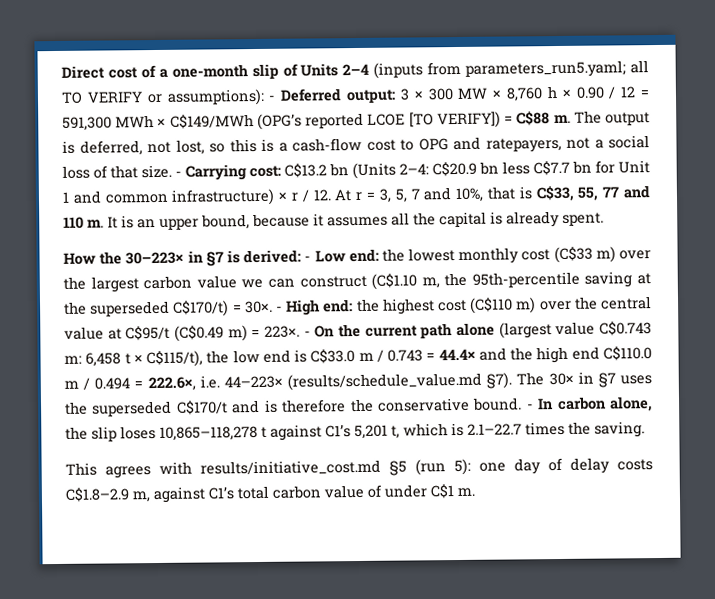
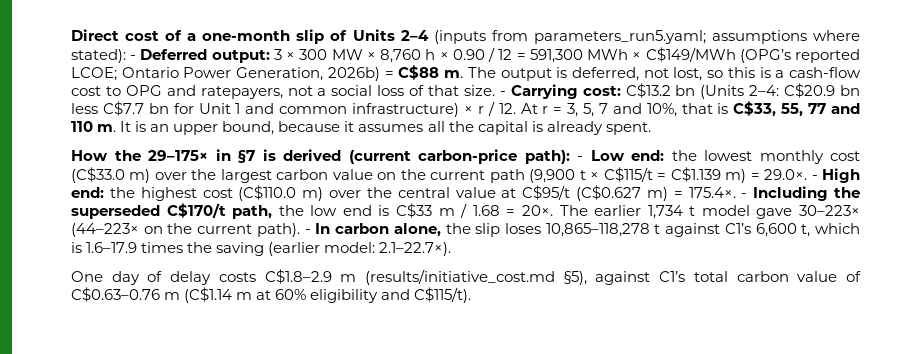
[630,60,649,74] [61,88,265,106] all TO VERIFY or assumptions): -> [711,30,861,44] [71,49,126,63] assumptions where stated):
[367,111,501,129] LCOE [TO VERIFY]) -> [71,67,380,81] LCOE; Ontario Power Generation, 2026b)
[125,251,185,265] 30–223× -> [148,150,208,161] 29–175×
[243,249,302,264] derived: -> [283,149,570,164] derived (current carbon-price path):
[553,246,593,264] (C$33 -> [71,167,125,183] (C$33.0
[241,271,651,290] [64,300,273,317] we can construct (C$1.10 m, the 95th-percentile saving at the superseded C$170/t) = 30×. -> [377,167,808,183] on the current path (9,900 t × C$115/t = C$1.139 m) = 29.0×.
[469,297,514,314] (C$110 -> [238,185,297,201] (C$110.0
[174,321,652,342] [64,350,204,368] (C$0.49 m) = 223×. - On the current path alone (largest value C$0.743 m: 6,458 t × C$115/t), -> [575,185,861,201] [71,203,273,219] (C$0.627 m) = 175.4×. - Including the superseded C$170/t path,
[310,346,652,364] [64,371,652,392] [65,397,523,417] C$33.0 m / 0.743 = 44.4× and the high end C$110.0 m / 0.494 = 222.6×, i.e. 44–223× (results/schedule_value.md §7). The 30× in §7 uses the superseded C$170/t and is therefore the conservative bound. -> [396,203,860,219] [71,223,300,237] C$33 m / 1.68 = 20×. The earlier 1,734 t model gave 30–223× (44–223× on the current path).
[354,424,388,440] 5,201 -> [755,223,797,237] 6,600
[467,423,522,435] 2.1–22.7 -> [86,242,138,253] 1.6–17.9
[594,421,645,438] [65,458,506,479] saving. // This agrees with results/initiative_cost.md §5 (run 5): one -> [216,242,452,256] [71,271,103,282] saving (earlier model: 2.1–22.7×). // One
[132,491,151,503] m, -> [340,269,587,285] m (results/initiative_cost.md §5),
[384,484,475,499] under C$1 m. -> [71,287,472,303] C$0.63–0.76 m (C$1.14 m at 60% eligibility and C$115/t).

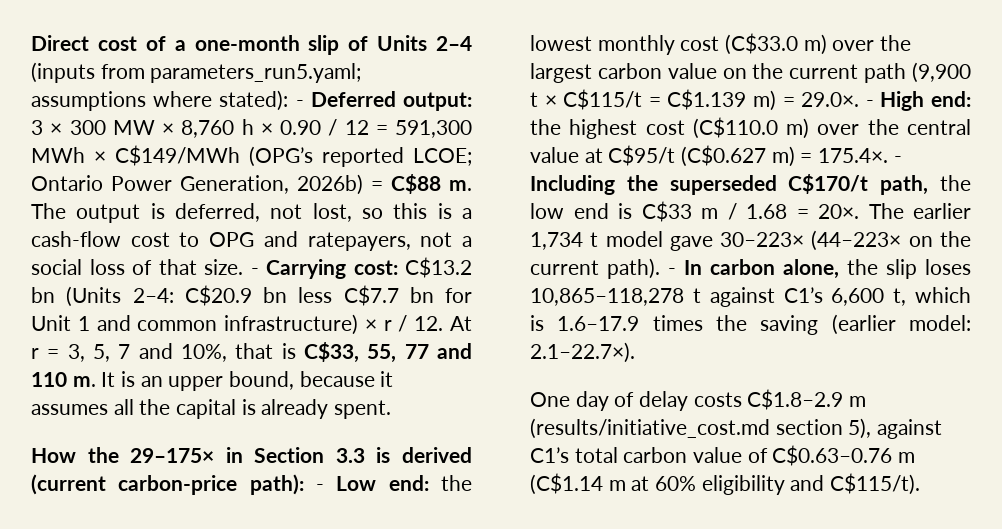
[238,150,255,163] §7 -> [254,447,365,463] Section 3.3
[563,271,587,285] §5), -> [775,418,872,439] section 5),

